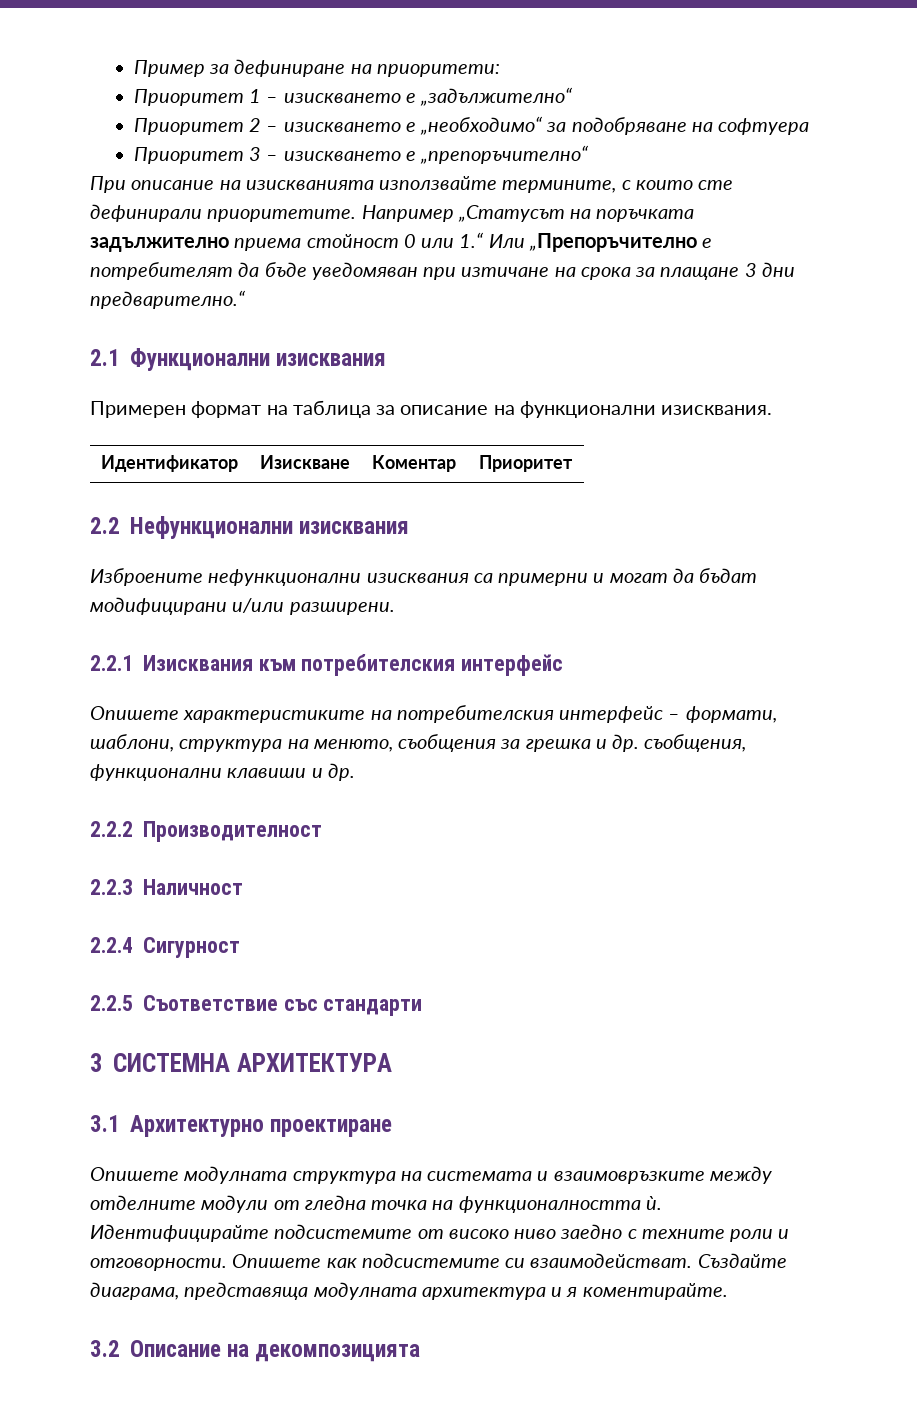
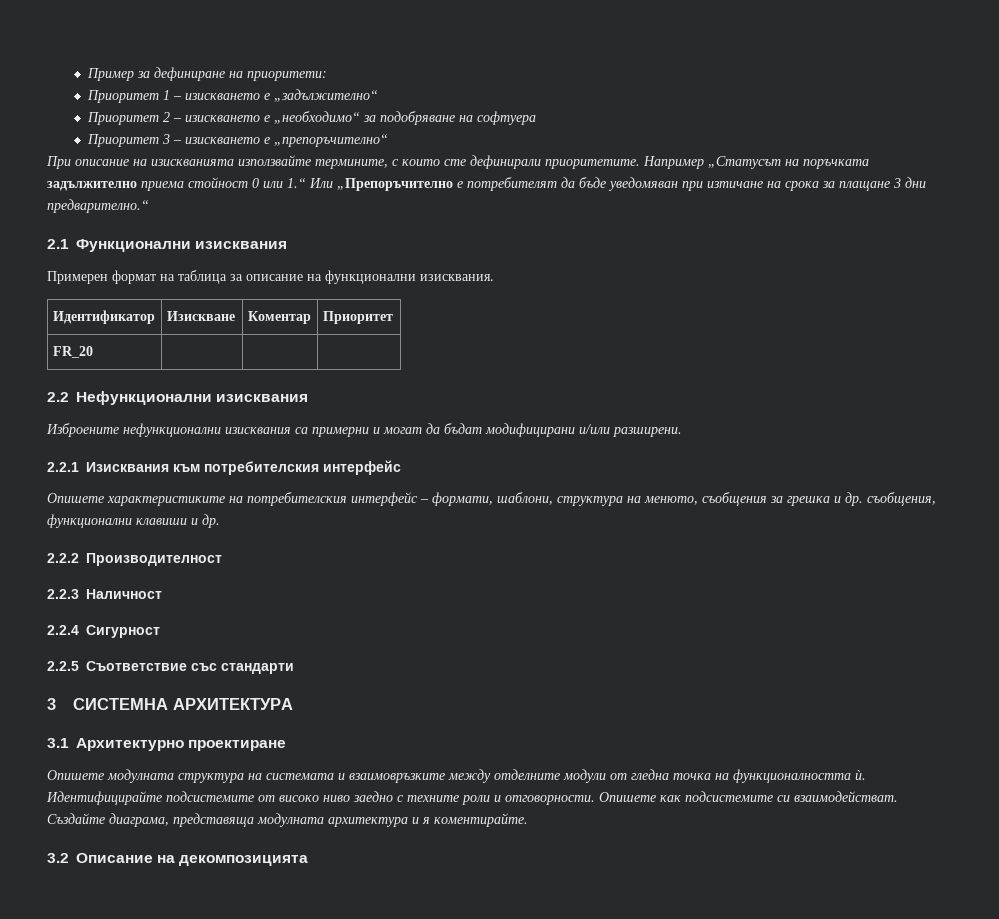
(573, 463) none -> [52,346,93,358] // FR_20 | | |

